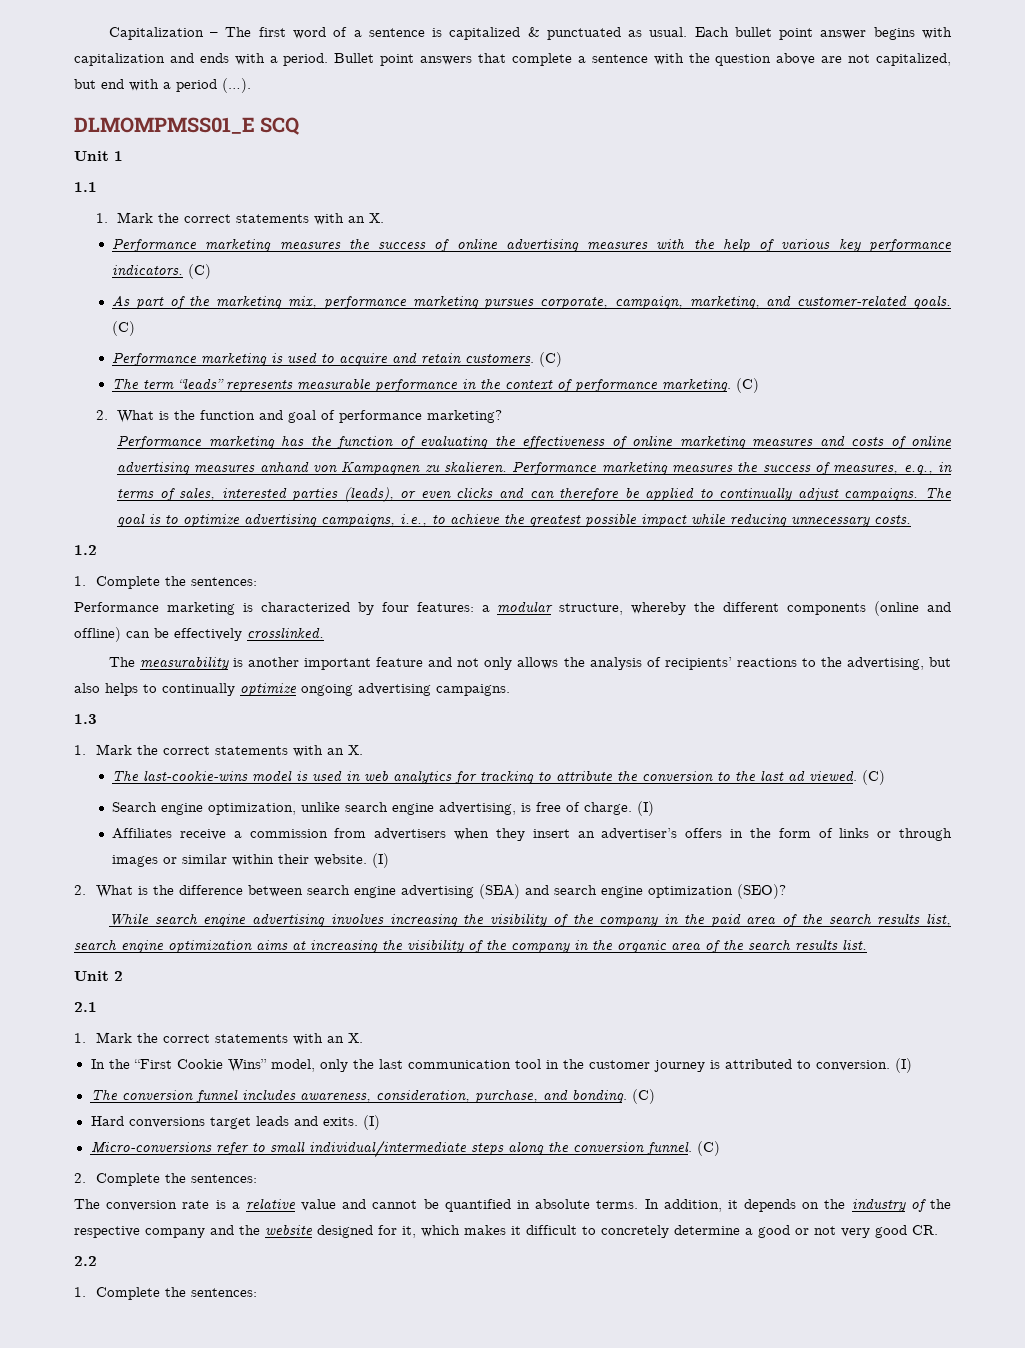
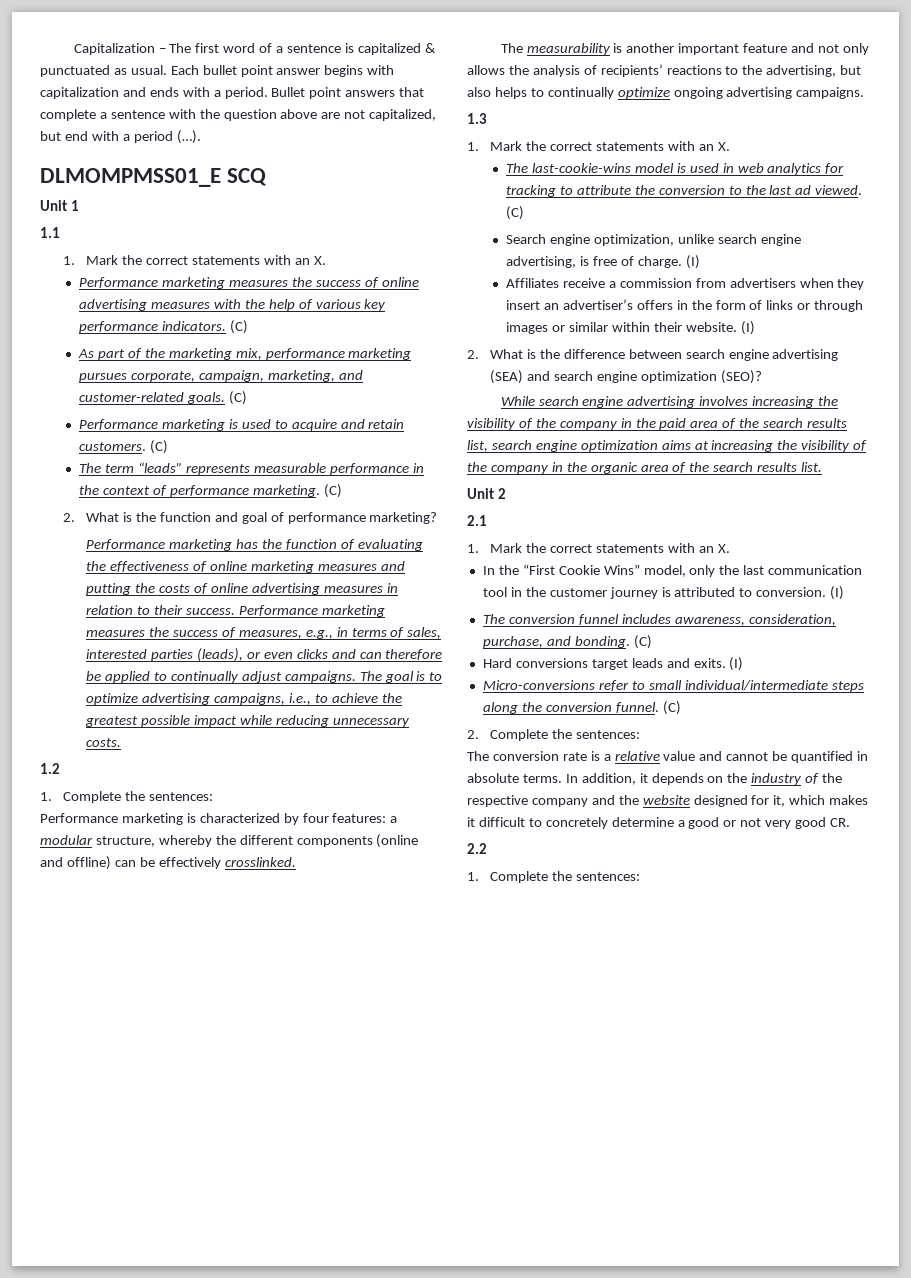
(845, 441) none -> [86,583,156,595] putting the
[259,461,508,475] anhand von Kampagnen zu skalieren. -> [386,583,398,593] [86,605,235,615] in relation to their success.

